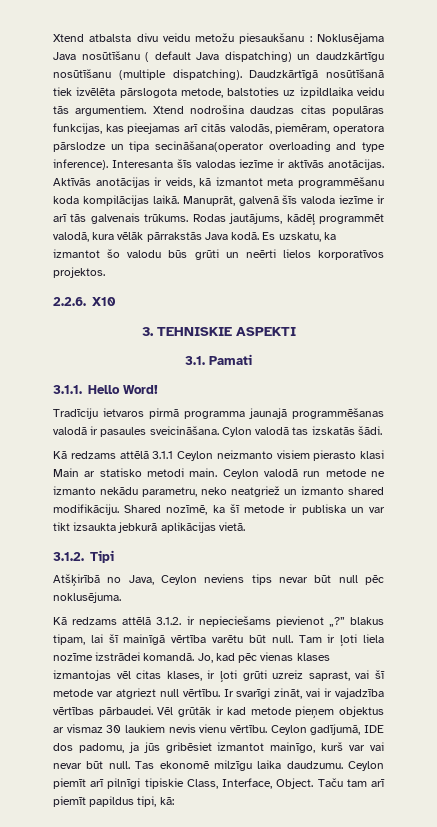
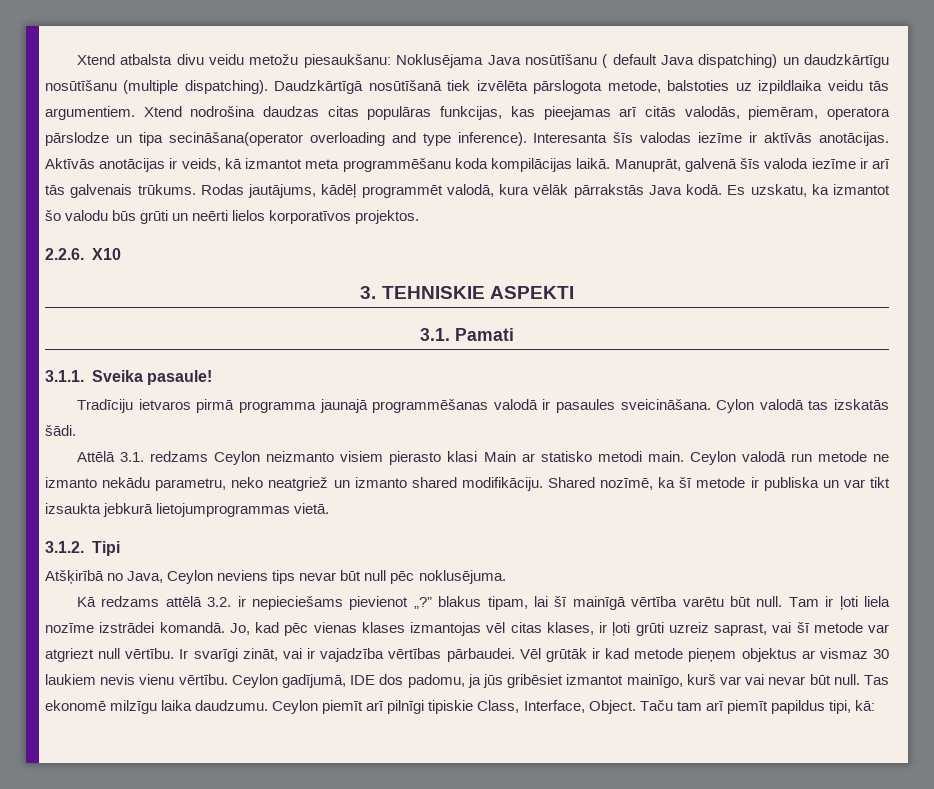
[239,33,312,44] piesaukšanu : -> [303,54,391,68] piesaukšanu:
[88,385,158,394] Hello Word! -> [91,370,212,385] Sveika pasaule!
[53,451,174,459] Kā redzams attēlā 3.1.1 -> [77,451,209,462] Attēlā 3.1. redzams
[160,522,216,533] aplikācijas -> [156,503,291,517] lietojumprogrammas
[156,617,182,625] 3.1.2. -> [207,597,232,607] 3.2.

